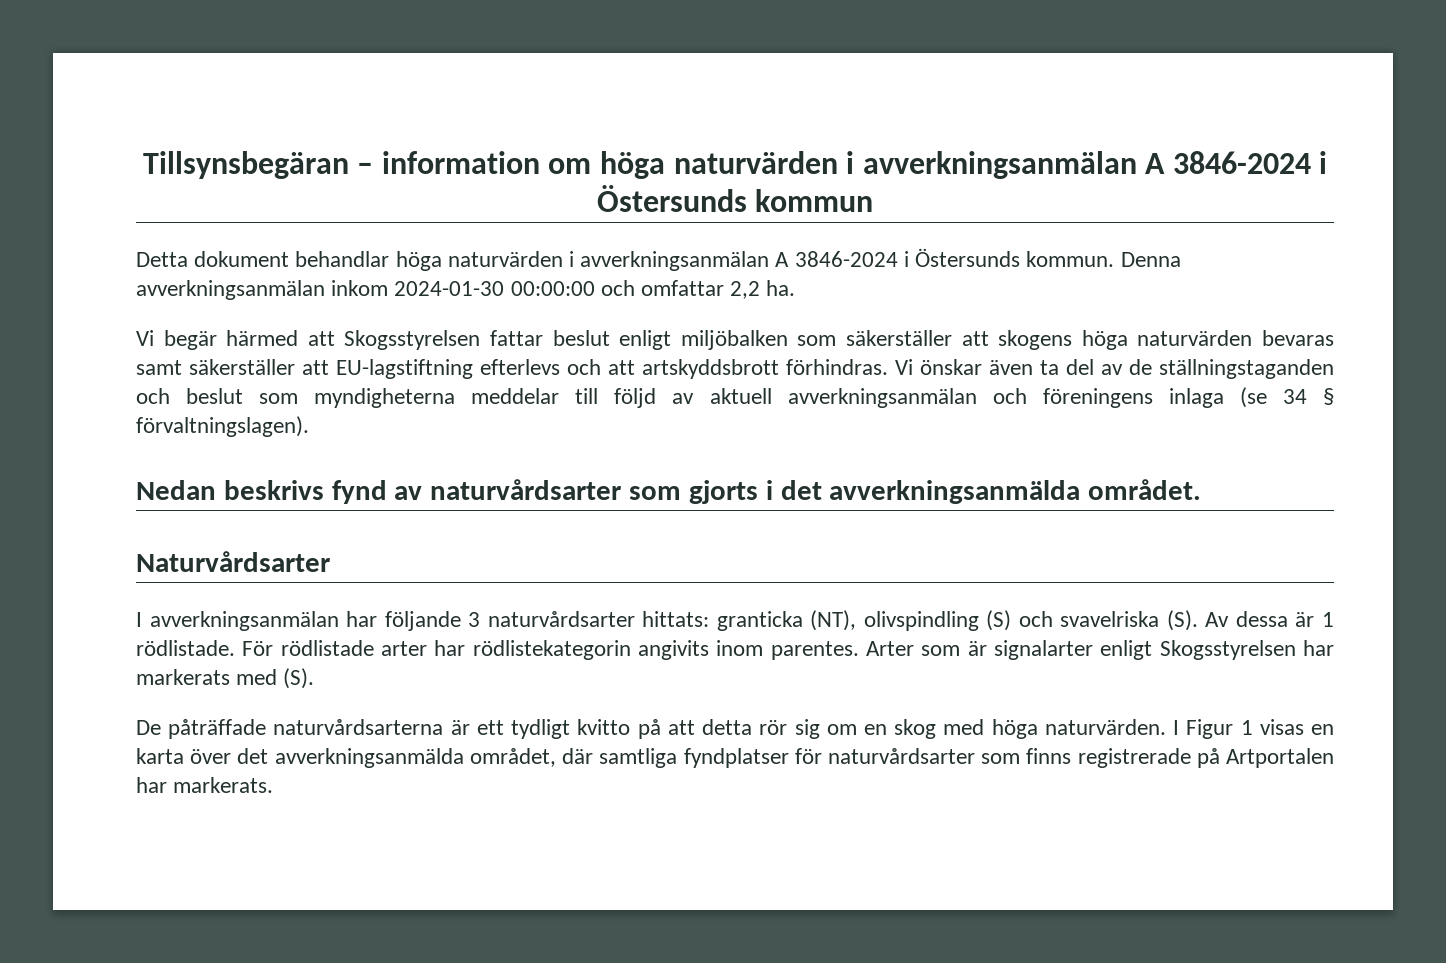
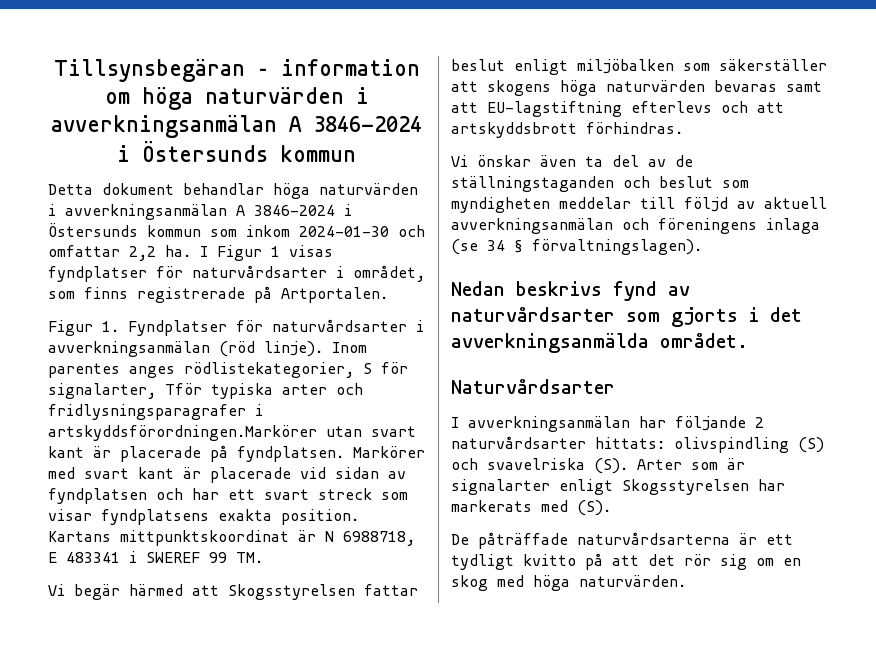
[1026,251,1181,267] [136,280,325,300] kommun. Denna avverkningsanmälan -> [147,225,237,237] kommun som
[510,281,595,296] 00:00:00 -> (389, 231) none
(796, 288) none -> [200,245,333,261] [48,265,425,282] [48,286,388,303] [48,319,424,336] [48,341,367,357] [48,362,408,378] [48,383,363,399] [48,404,263,420] [48,425,416,441] [48,445,425,462] [48,467,406,483] [48,488,408,504] [48,509,359,525] [48,530,415,546] [48,551,263,563] I Figur 1 visas fyndplatser för naturvårdsarter i området, som finns registrerade på Artportalen. // Figur 1. Fyndplatser för naturvårdsarter i avverkningsanmälan (röd linje). Inom parentes anges rödlistekategorier, S för signalarter, Tför typiska arter och fridlysningsparagrafer i artskyddsförordningen.Markörer utan svart kant är placerade på fyndplatsen. Markörer med svart kant är placerade vid sidan av fyndplatsen och har ett svart streck som visar fyndplatsens exakta position. Kartans mittpunktskoordinat är N 6988718, E 483341 i SWEREF 99 TM.
[189,359,295,375] säkerställer -> (822, 86) none
(888, 367) none -> (683, 128) //
[314,388,456,408] myndigheterna -> [451,197,550,213] myndigheten
[468,612,481,627] 3 -> [755,417,764,428] 2
[716,610,857,631] granticka (NT), -> (665, 443) none
[1205,611,1334,627] [136,640,859,660] Av dessa är 1 rödlistade. För rödlistade arter har rödlistekategorin angivits inom parentes. -> (628, 466) none
[702,719,753,735] detta -> [648,554,675,566] det
[1173,719,1335,739] [136,748,1334,768] [136,777,274,793] I Figur 1 visas en karta över det avverkningsanmälda området, där samtliga fyndplatser för naturvårdsarter som finns registrerade på Artportalen har markerats. -> (686, 581) none

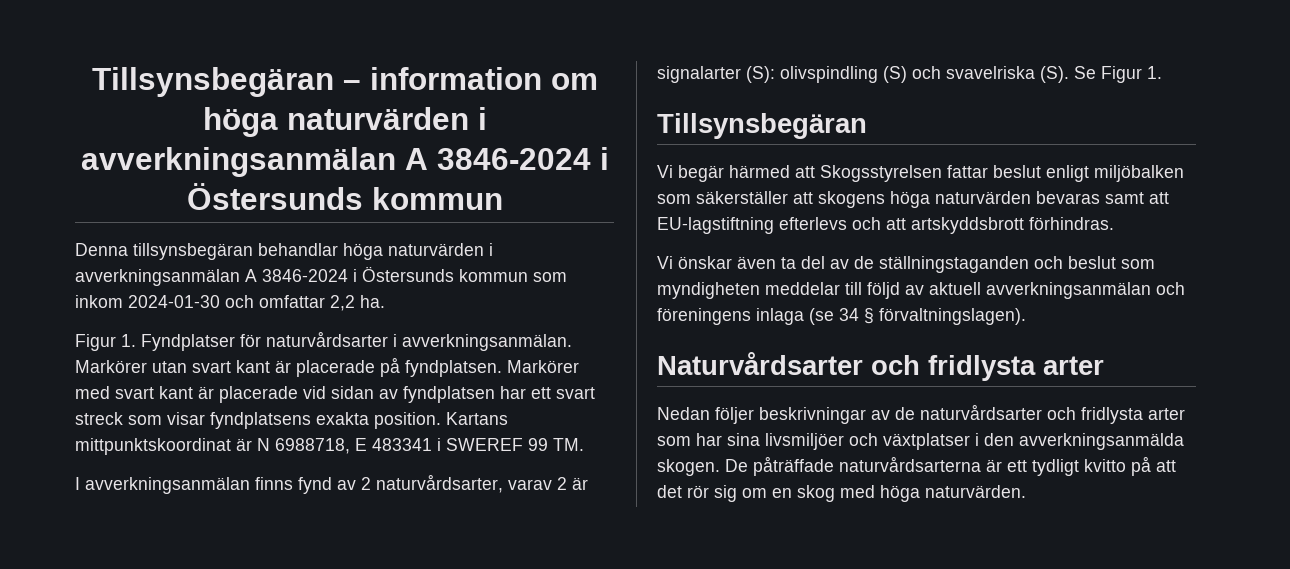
[48,183,174,195] Detta dokument -> [75,243,253,260] Denna tillsynsbegäran
[200,245,333,261] [48,265,425,282] [48,286,388,303] I Figur 1 visas fyndplatser för naturvårdsarter i området, som finns registrerade på Artportalen. -> (385, 301) none
[48,341,367,357] [48,362,408,378] [48,383,363,399] [48,404,263,420] [48,425,317,441] avverkningsanmälan (röd linje). Inom parentes anges rödlistekategorier, S för signalarter, Tför typiska arter och fridlysningsparagrafer i artskyddsförordningen.Markörer -> [402,334,572,351] [75,360,147,373] avverkningsanmälan. Markörer
[156,488,183,500] och -> (495, 394) none
(263, 557) none -> [75,474,588,494] [657,66,1162,83] [657,113,867,139] // I avverkningsanmälan finns fynd av 2 naturvårdsarter, varav 2 är signalarter (S): olivspindling (S) och svavelriska (S). Se Figur 1. // Tillsynsbegäran
[451,281,690,301] [451,307,802,327] [451,333,748,353] [451,379,615,394] [451,416,764,432] [451,436,824,453] [451,458,745,474] [451,479,785,495] [451,500,611,516] Nedan beskrivs fynd av naturvårdsarter som gjorts i det avverkningsanmälda området. // Naturvårdsarter // I avverkningsanmälan har följande 2 naturvårdsarter hittats: olivspindling (S) och svavelriska (S). Arter som är signalarter enligt Skogsstyrelsen har markerats med (S). // -> [657,352,1104,381] [657,404,1185,424] [657,433,1184,450] [657,459,720,476] Naturvårdsarter och fridlysta arter // Nedan följer beskrivningar av de naturvårdsarter och fridlysta arter som har sina livsmiljöer och växtplatser i den avverkningsanmälda skogen.

